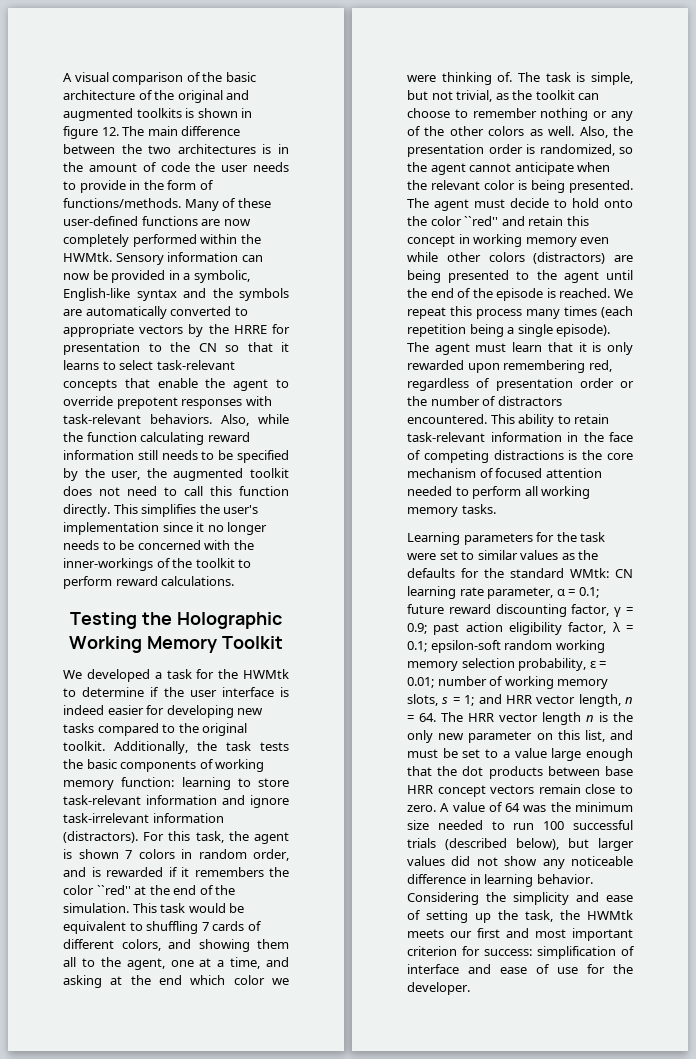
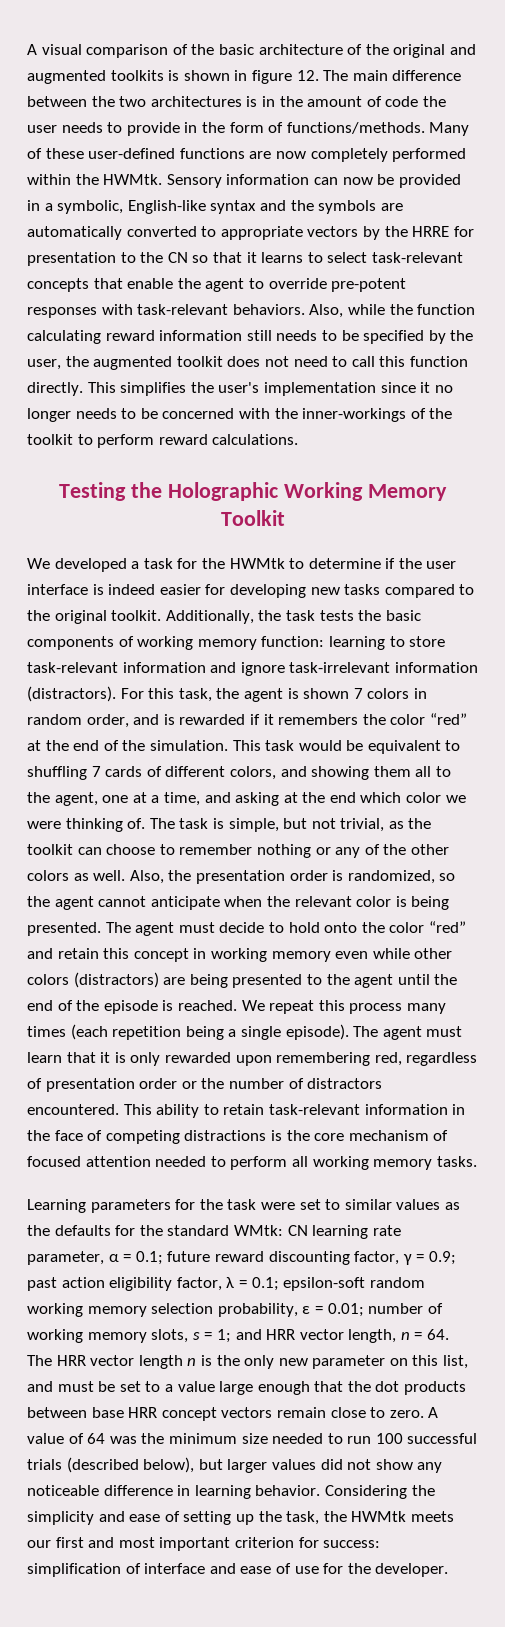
[116,397,178,409] prepotent -> [331,278,407,292] pre-potent
[96,885,131,895] ``red'' -> [429,713,467,725] “red”
[464,216,499,226] ``red'' -> [428,921,466,933] “red”

